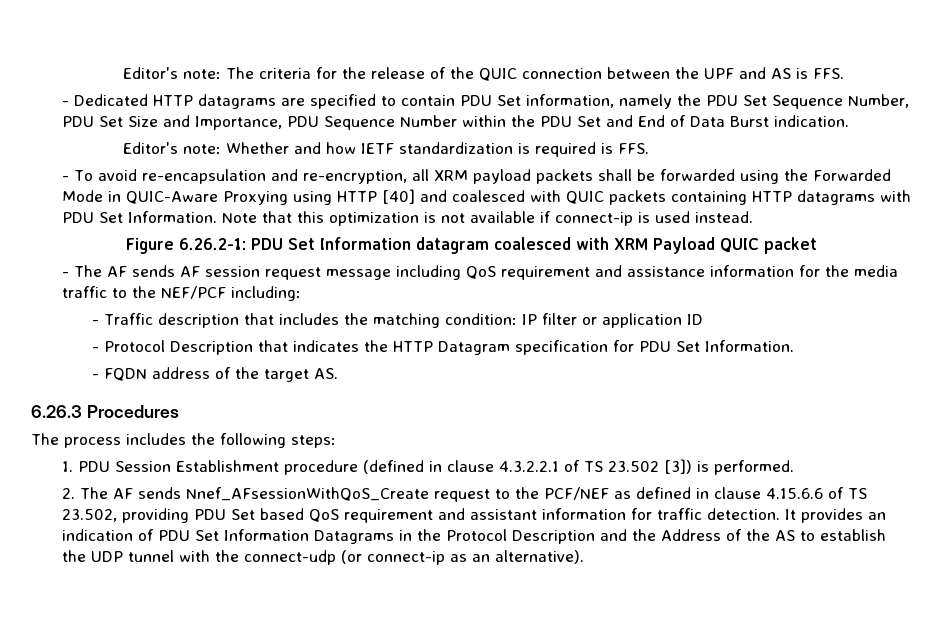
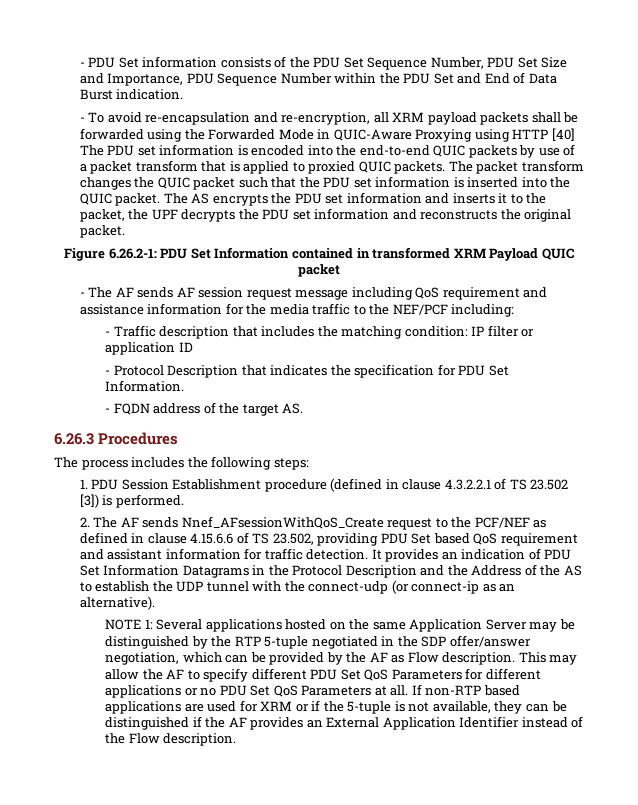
[122,67,844,81] [61,94,672,109] Editor's note: The criteria for the release of the QUIC connection between the UPF and AS is FFS. // - Dedicated HTTP datagrams are specified to contain PDU Set information, namely -> [79,56,287,68] - PDU Set information consists of
[122,142,649,157] // Editor's note: Whether and how IETF standardization is required is FFS. -> (184, 94) none
[419,190,911,205] [61,211,753,226] and coalesced with QUIC packets containing HTTP datagrams with PDU Set Information. Note that this optimization is not available if connect-ip is used instead. -> [79,144,576,158] [79,160,584,174] [79,176,571,190] [79,192,547,206] [79,208,572,222] [79,225,125,238] The PDU set information is encoded into the end-to-end QUIC packets by use of a packet transform that is applied to proxied QUIC packets. The packet transform changes the QUIC packet such that the PDU set information is inserted into the QUIC packet. The AS encrypts the PDU set information and inserts it to the packet, the UPF decrypts the PDU set information and reconstructs the original packet.
[415,237,609,254] datagram coalesced with -> [291,247,451,259] contained in transformed
[393,341,511,355] HTTP Datagram -> (351, 370) none
(584, 557) none -> [105,619,575,632] [105,635,531,649] [105,652,578,665] [105,668,541,682] [105,684,520,698] [105,700,567,714] [105,716,584,730] [105,733,237,746] // NOTE 1: Several applications hosted on the same Application Server may be distinguished by the RTP 5-tuple negotiated in the SDP offer/answer negotiation, which can be provided by the AF as Flow description. This may allow the AF to specify different PDU Set QoS Parameters for different applications or no PDU Set QoS Parameters at all. If non-RTP based applications are used for XRM or if the 5-tuple is not available, they can be distinguished if the AF provides an External Application Identifier instead of the Flow description.

